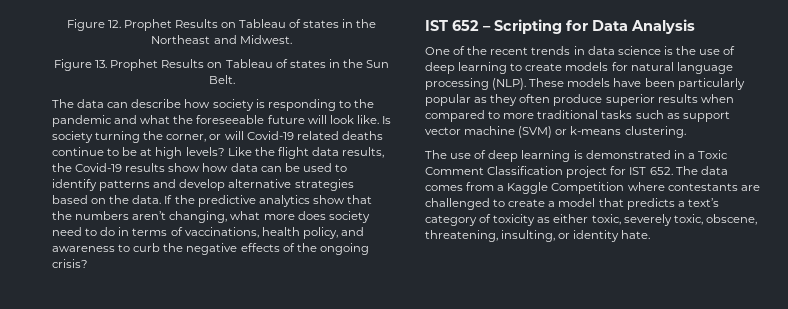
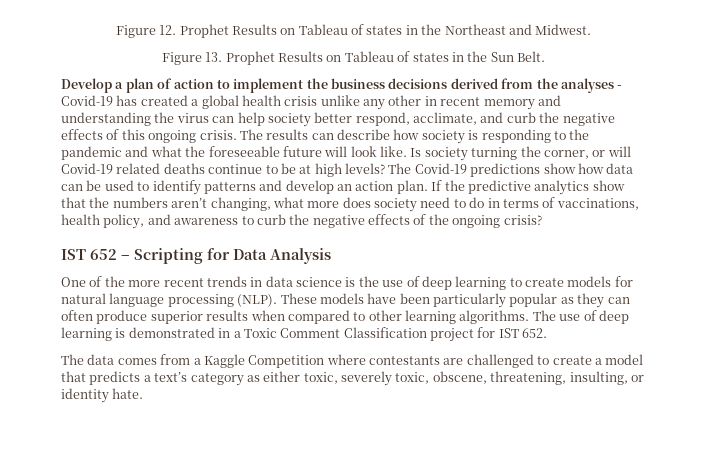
[52,99,105,108] The data -> [61,78,623,93] [61,95,561,110] [61,112,615,127] [61,129,309,143] Develop a plan of action to implement the business decisions derived from the analyses - Covid-19 has created a global health crisis unlike any other in recent memory and understanding the virus can help society better respond, acclimate, and curb the negative effects of this ongoing crisis. The results
[227,147,385,159] [52,163,166,172] Like the flight data results, the Covid-19 results -> [388,163,541,177] The Covid-19 predictions
[228,179,354,191] [52,195,162,204] alternative strategies based on the data. -> [337,180,428,194] an action plan.
(488, 50) none -> [128,280,161,287] more
(518, 100) none -> [607,297,630,304] can
[503,110,730,122] [425,126,686,138] more traditional tasks such as support vector machine (SVM) or k-means clustering. // -> [368,310,530,324] other learning algorithms.
(673, 171) none -> (548, 333) //
[479,214,536,226] of toxicity -> (244, 379) none

